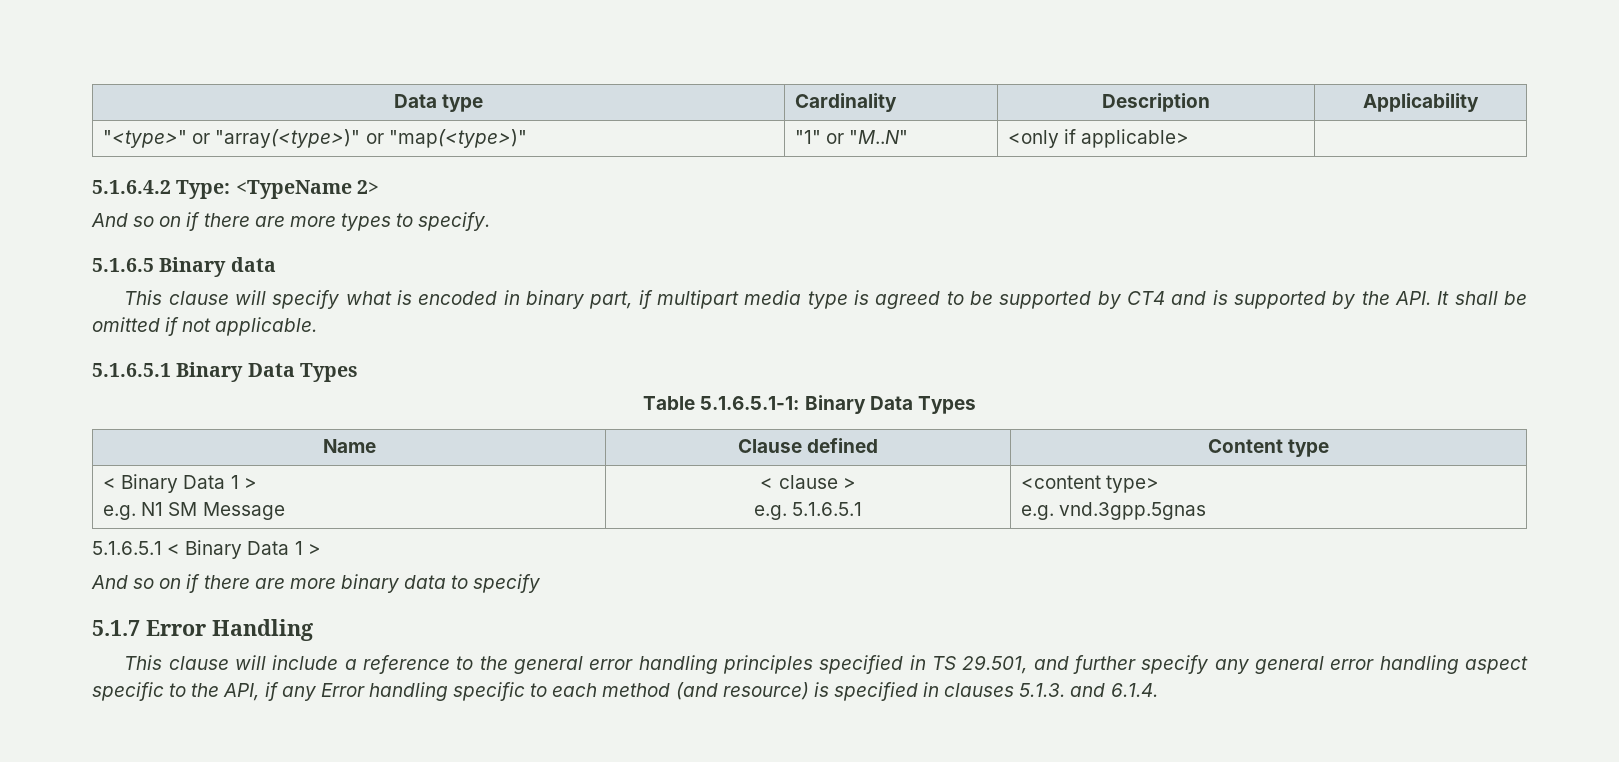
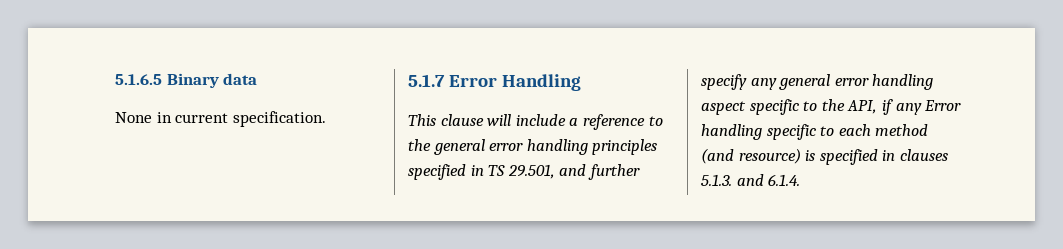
[393,94,484,112] [795,93,898,112] [1102,93,1210,112] [1363,93,1479,112] [103,129,527,148] [795,130,909,144] [1008,129,1190,148] [92,180,379,199] [91,212,491,231] [92,257,276,277] [124,290,1527,309] [92,317,318,336] [92,362,358,382] [643,395,976,414] [322,439,376,453] [737,438,879,453] [1207,439,1330,457] [103,474,257,493] [103,502,285,520] [760,475,856,489] [753,502,863,520] [1021,475,1160,493] [1021,502,1207,520] [92,540,321,559] [91,574,542,593] Data type | Cardinality | Description | Applicability // "<type>" or "array(<type>)" or "map(<type>)" | "1" or "M..N" | <only if applicable> | // 5.1.6.4.2 Type: <TypeName 2> // And so on if there are more types to specify. // 5.1.6.5 Binary data // This clause will specify what is encoded in binary part, if multipart media type is agreed to be supported by CT4 and is supported by the API. It shall be omitted if not applicable. // 5.1.6.5.1 Binary Data Types // Table 5.1.6.5.1-1: Binary Data Types // Name | Clause defined | Content type // < Binary Data 1 > // e.g. N1 SM Message | < clause > // e.g. 5.1.6.5.1 | <content type> // e.g. vnd.3gpp.5gnas // 5.1.6.5.1 < Binary Data 1 > // And so on if there are more binary data to specify -> [115,73,258,88] [115,111,326,127] 5.1.6.5 Binary data // None in current specification.

